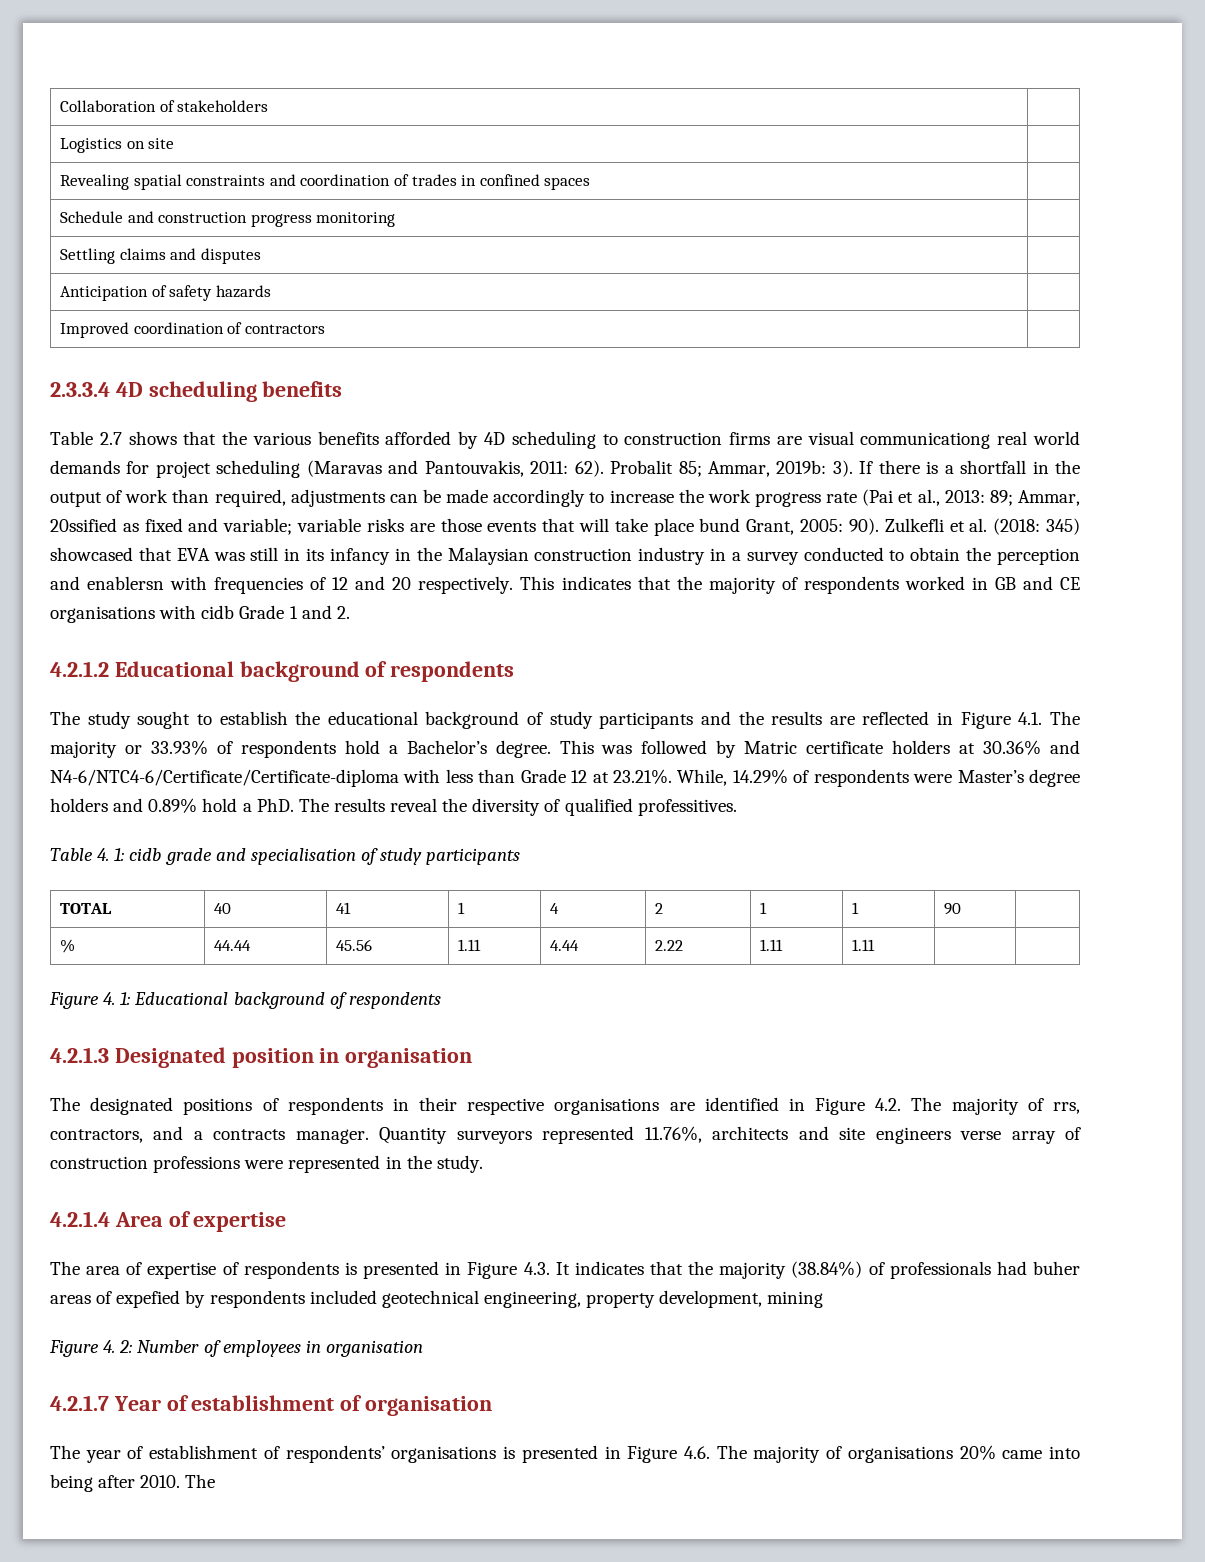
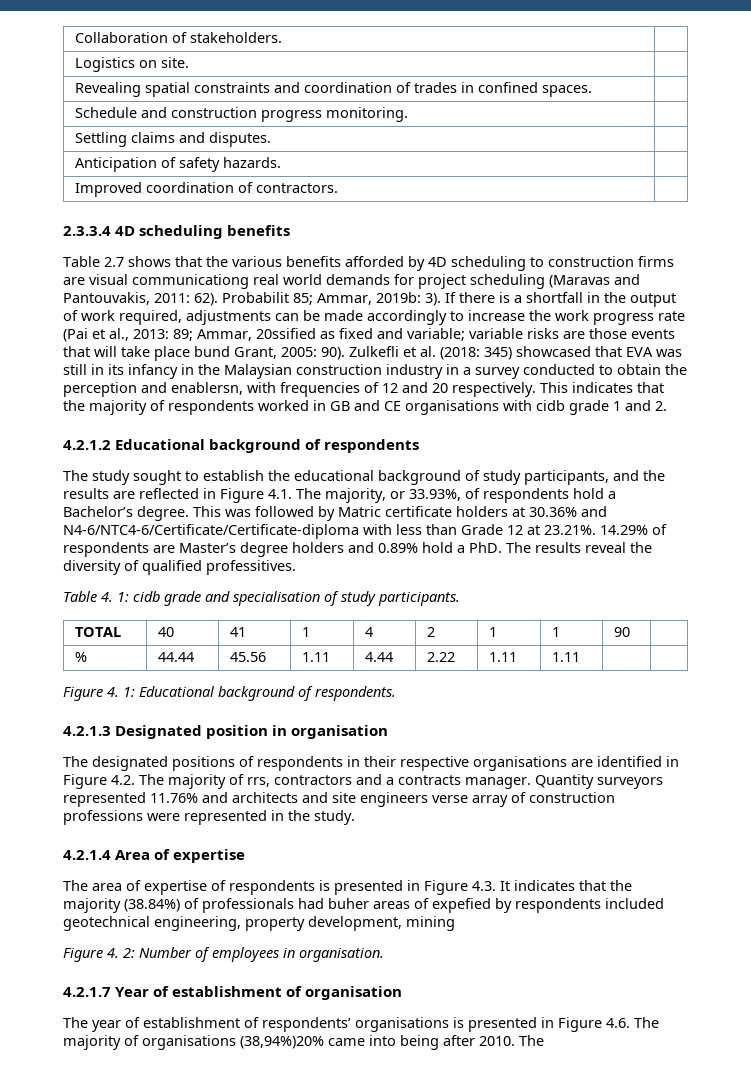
[177,100,269,112] stakeholders -> [189,32,282,43] stakeholders.
[148,138,175,149] site -> [160,57,189,68] site.
[544,177,591,190] spaces -> [541,85,592,97] spaces.
[316,212,396,227] monitoring -> [325,107,408,122] monitoring.
[200,248,261,264] disputes -> [208,132,271,147] disputes.
[215,285,271,298] hazards -> [222,157,281,168] hazards.
[244,324,325,334] contractors -> [255,183,338,193] contractors.
[610,460,674,474] Probalit -> [222,292,289,303] Probabilit
[172,489,210,503] than -> (115, 315) none
[87,576,165,590] enablersn -> [171,382,243,395] enablersn,
[239,605,285,619] Grade -> [569,400,609,415] grade
[599,712,694,729] participants -> [524,470,609,485] participants,
[50,740,208,758] majority or 33.93% -> [325,488,461,503] majority, or 33.93%,
[677,769,728,786] While, -> (596, 530) none
[913,774,953,783] were -> [153,545,175,553] are
[426,848,521,865] participants -> [378,592,460,606] participants.
[348,992,441,1009] respondents -> [315,686,396,701] respondents.
[50,1129,143,1143] contractors, -> [274,775,352,785] contractors
[644,1126,702,1143] 11.76%, -> [150,792,228,803] 11.76% and
[325,1340,423,1357] organisation -> [299,948,384,962] organisation.
[959,1445,996,1460] 20% -> [240,1036,324,1049] (38,94%)20%

